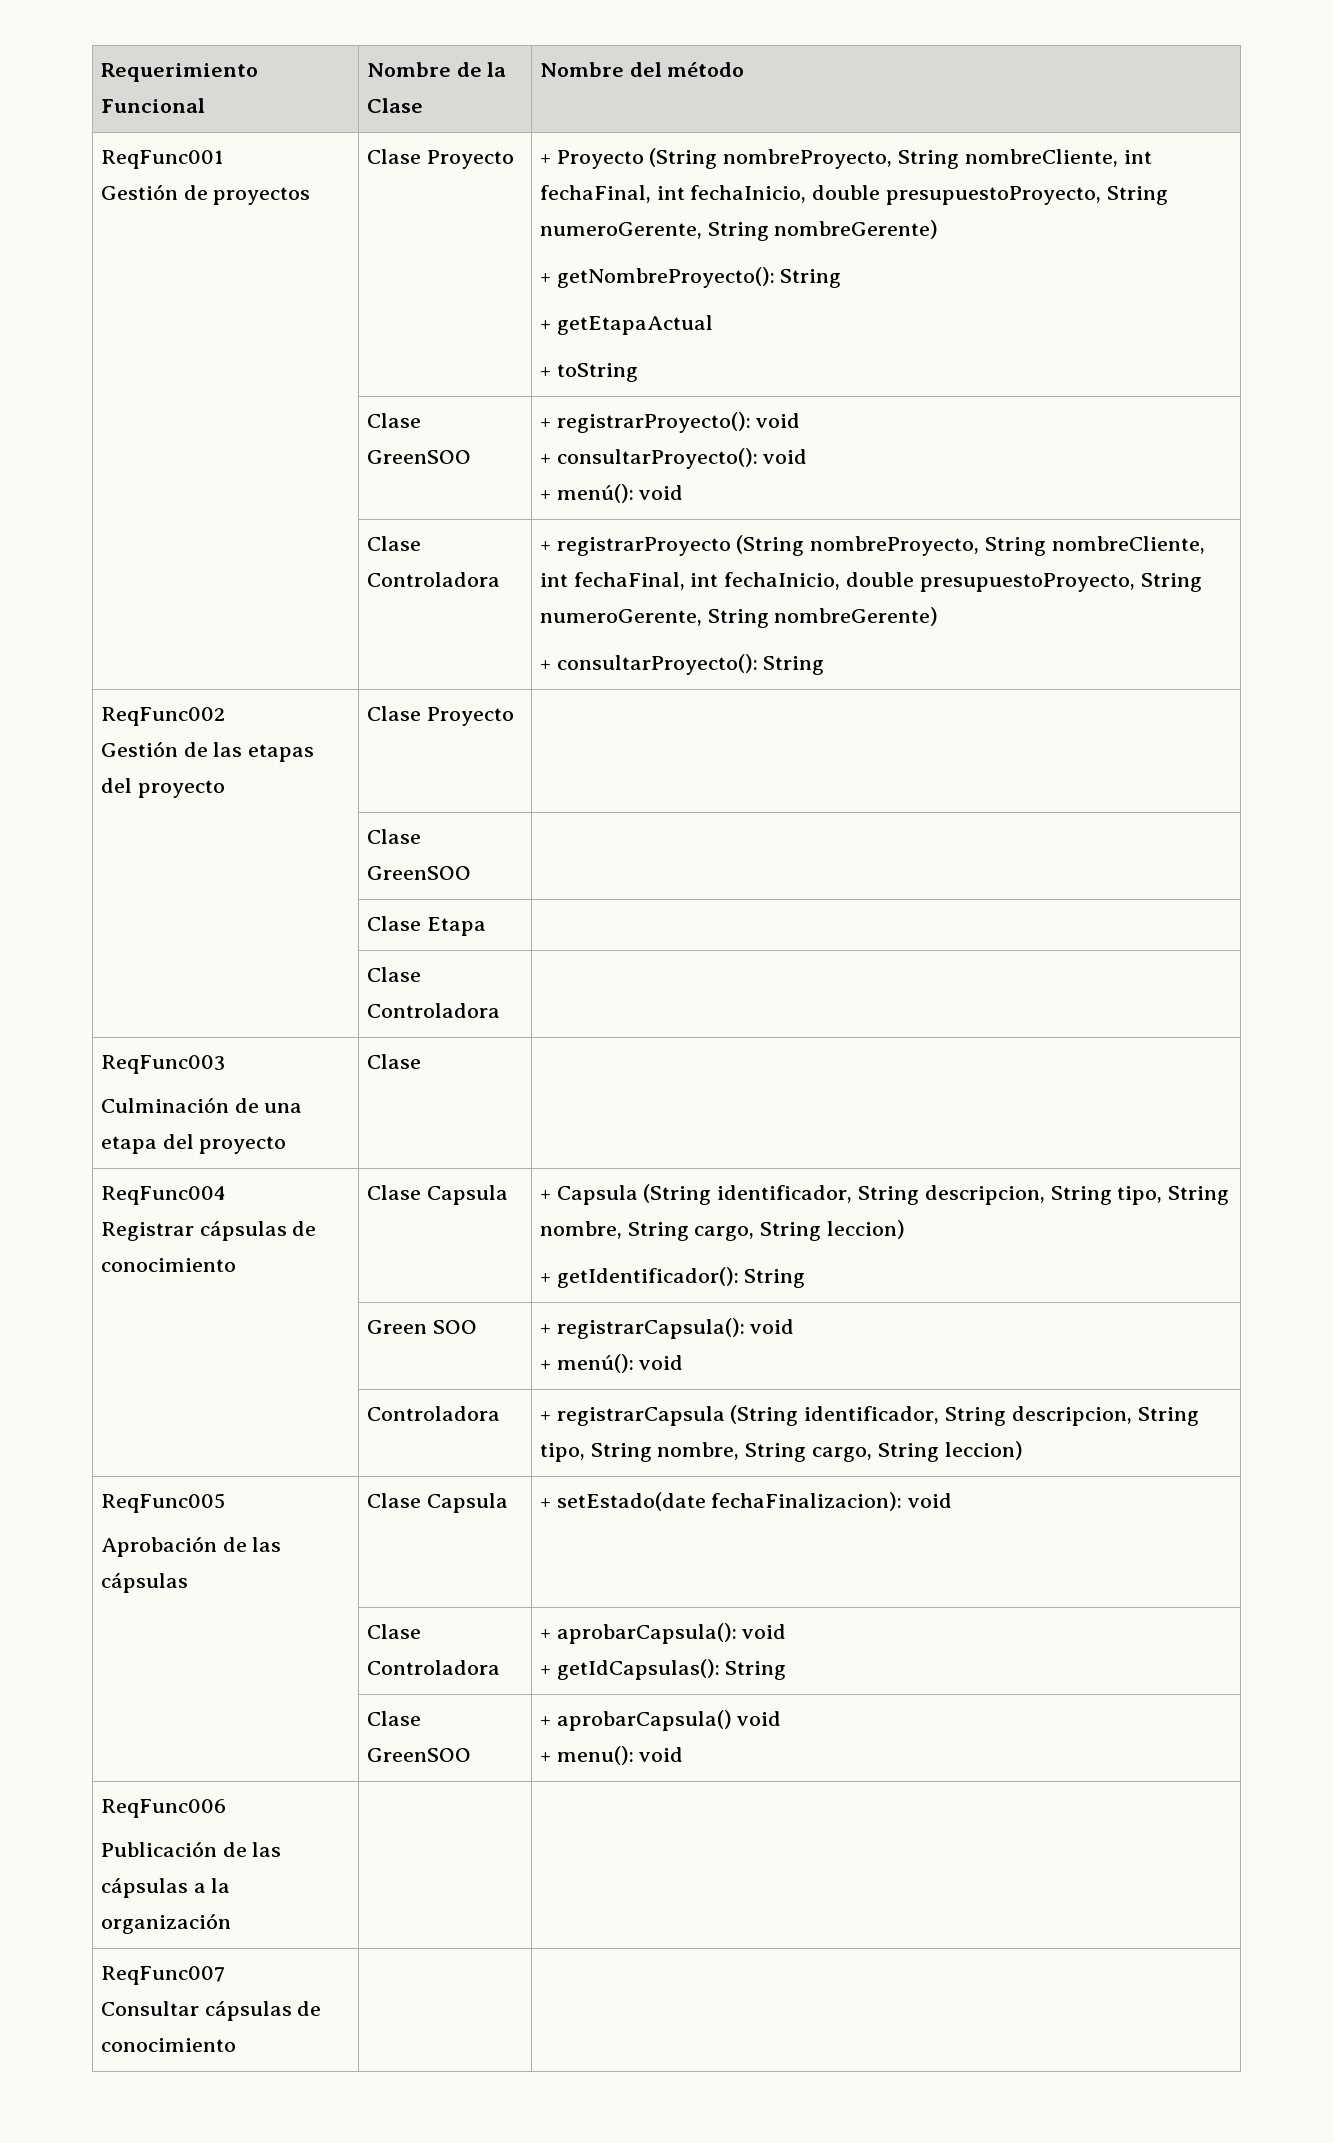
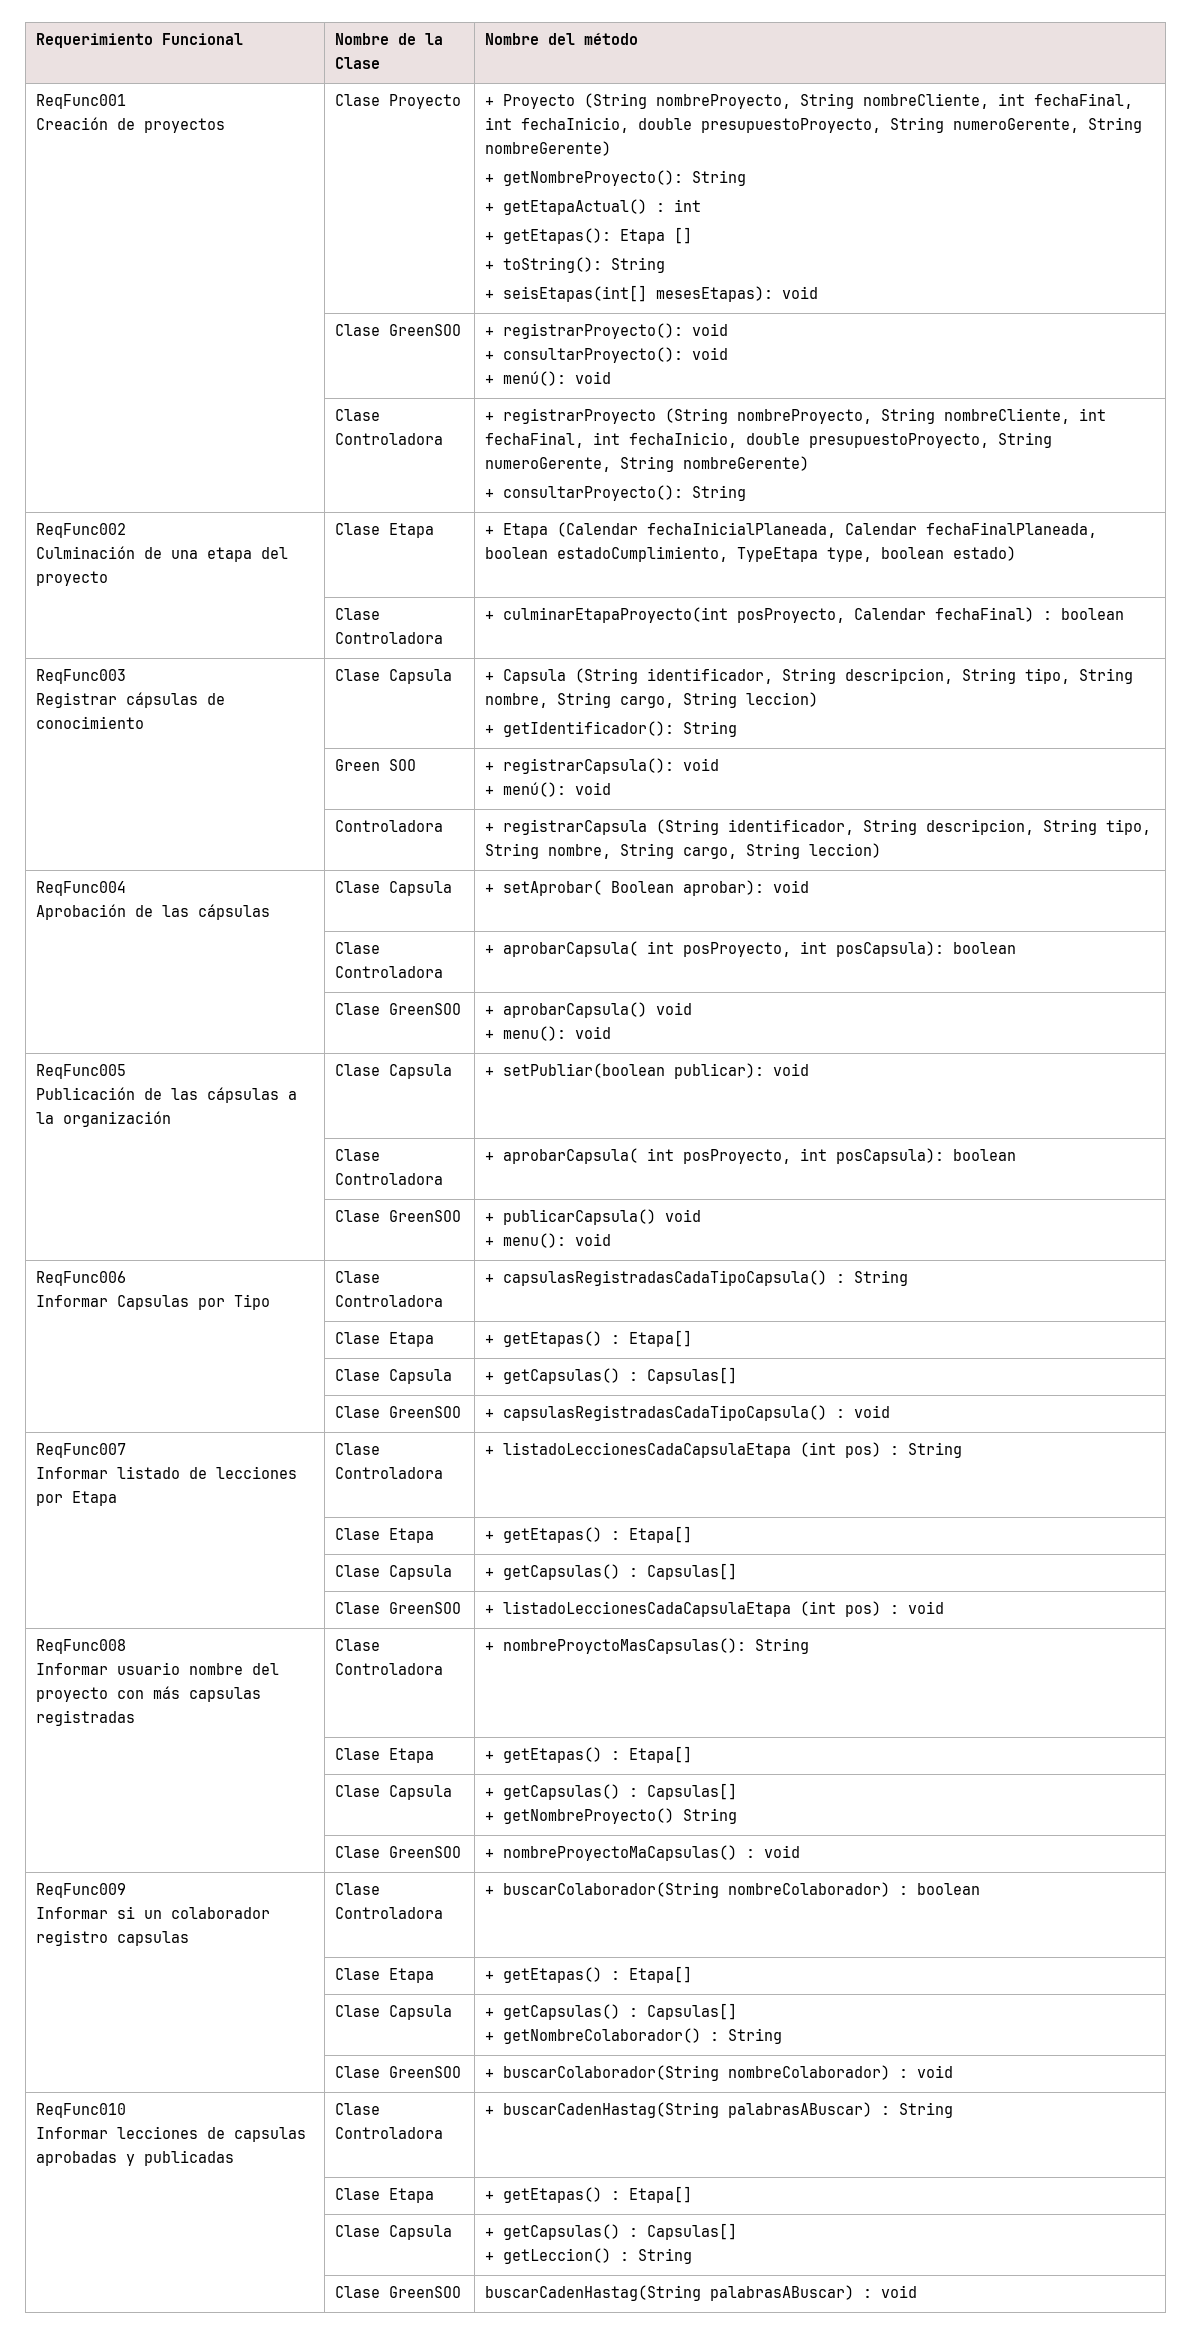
[100,184,178,200] Gestión -> [36,117,109,130] Creación
[556,315,713,335] [539,363,638,382] getEtapaActual // + toString -> [503,199,702,215] [485,227,693,244] [485,257,666,273] [485,285,819,302] getEtapaActual() : int // + getEtapas(): Etapa [] // + toString(): String // + seisEtapas(int[] mesesEtapas): void
[100,741,315,762] [100,778,225,798] [366,706,514,726] [366,829,421,844] [366,866,471,880] [366,916,486,936] [366,967,421,982] [366,1003,500,1018] [100,1055,225,1074] // Gestión de las etapas del proyecto | Clase Proyecto | // | Clase GreenSOO | // | Clase Etapa | // | Clase Controladora | // ReqFunc003 -> (127, 530) none
[100,1186,226,1205] | // ReqFunc004 -> [389,523,435,538] [485,522,1098,538] [485,546,1017,562] [335,608,381,620] [335,632,444,644] [485,607,1125,623] [36,669,127,684] Etapa | + Etapa (Calendar fechaInicialPlaneada, Calendar fechaFinalPlaneada, boolean estadoCumplimiento, TypeEtapa type, boolean estado) // | Clase Controladora | + culminarEtapaProyecto(int posProyecto, Calendar fechaFinal) : boolean // ReqFunc003
[100,1493,225,1513] ReqFunc005 -> [36,881,127,896] ReqFunc004
[556,1492,953,1511] [366,1624,421,1639] [366,1660,500,1675] [539,1623,787,1644] [539,1659,787,1680] setEstado(date fechaFinalizacion): void // | Clase Controladora | + aprobarCapsula(): void // + getIdCapsulas(): String -> [503,880,810,896] [335,942,381,954] [335,966,444,978] [485,941,1017,957] setAprobar( Boolean aprobar): void // | Clase Controladora | + aprobarCapsula( int posProyecto, int posCapsula): boolean
[100,1799,226,1818] ReqFunc006 -> [36,1064,127,1079] ReqFunc005
[100,1966,225,1985] [100,2001,322,2021] [100,2038,236,2052] | // ReqFunc007 // Consultar cápsulas de conocimiento | | -> [335,1064,453,1079] [485,1063,810,1079] [335,1149,381,1161] [335,1173,444,1185] [485,1148,1017,1164] [335,1210,462,1222] [485,1209,702,1225] [485,1233,612,1248] [36,1271,127,1286] [36,1294,271,1310] [335,1271,381,1283] [335,1295,444,1307] [485,1270,909,1286] [335,1332,435,1347] [485,1330,693,1347] [335,1369,453,1384] [485,1367,738,1384] [335,1406,462,1418] [485,1405,891,1421] [36,1443,127,1458] [36,1466,298,1479] [36,1491,118,1506] [335,1443,381,1455] [335,1467,444,1479] [485,1442,963,1458] [335,1528,435,1543] [485,1526,693,1543] [335,1565,453,1580] [485,1563,738,1580] [335,1602,462,1614] [485,1601,945,1617] [36,1639,127,1654] [36,1662,280,1675] [36,1686,262,1702] [36,1710,136,1726] [335,1639,381,1651] [335,1663,444,1675] [485,1638,810,1654] [335,1748,435,1763] [485,1746,693,1763] [335,1785,453,1800] [485,1783,738,1800] [485,1808,738,1824] [335,1846,462,1858] [485,1845,801,1861] [36,1883,127,1898] [36,1906,271,1919] [36,1930,190,1946] [335,1883,381,1895] [335,1907,444,1919] [485,1882,981,1898] [335,1968,435,1983] [485,1966,693,1983] [335,2005,453,2020] [485,2003,738,2020] [485,2028,783,2044] [335,2066,462,2078] [485,2065,954,2081] [36,2103,127,2118] [36,2126,307,2142] [36,2150,235,2166] [335,2103,381,2115] [335,2127,444,2139] [485,2102,954,2118] [335,2188,435,2203] [485,2186,693,2203] [335,2225,453,2240] [485,2223,738,2240] [485,2248,693,2264] [335,2286,462,2298] [485,2285,918,2301] Clase Capsula | + setPubliar(boolean publicar): void // | Clase Controladora | + aprobarCapsula( int posProyecto, int posCapsula): boolean // | Clase GreenSOO | + publicarCapsula() void // + menu(): void // ReqFunc006 // Informar Capsulas por Tipo | Clase Controladora | + capsulasRegistradasCadaTipoCapsula() : String // | Clase Etapa | + getEtapas() : Etapa[] // | Clase Capsula | + getCapsulas() : Capsulas[] // | Clase GreenSOO | + capsulasRegistradasCadaTipoCapsula() : void // ReqFunc007 // Informar listado de lecciones por Etapa | Clase Controladora | + listadoLeccionesCadaCapsulaEtapa (int pos) : String // | Clase Etapa | + getEtapas() : Etapa[] // | Clase Capsula | + getCapsulas() : Capsulas[] // | Clase GreenSOO | + listadoLeccionesCadaCapsulaEtapa (int pos) : void // ReqFunc008 // Informar usuario nombre del proyecto con más capsulas registradas | Clase Controladora | + nombreProyctoMasCapsulas(): String // | Clase Etapa | + getEtapas() : Etapa[] // | Clase Capsula | + getCapsulas() : Capsulas[] // + getNombreProyecto() String // | Clase GreenSOO | + nombreProyectoMaCapsulas() : void // ReqFunc009 // Informar si un colaborador registro capsulas | Clase Controladora | + buscarColaborador(String nombreColaborador) : boolean // | Clase Etapa | + getEtapas() : Etapa[] // | Clase Capsula | + getCapsulas() : Capsulas[] // + getNombreColaborador() : String // | Clase GreenSOO | + buscarColaborador(String nombreColaborador) : void // ReqFunc010 // Informar lecciones de capsulas aprobadas y publicadas | Clase Controladora | + buscarCadenHastag(String palabrasABuscar) : String // | Clase Etapa | + getEtapas() : Etapa[] // | Clase Capsula | + getCapsulas() : Capsulas[] // + getLeccion() : String // | Clase GreenSOO | buscarCadenHastag(String palabrasABuscar) : void

